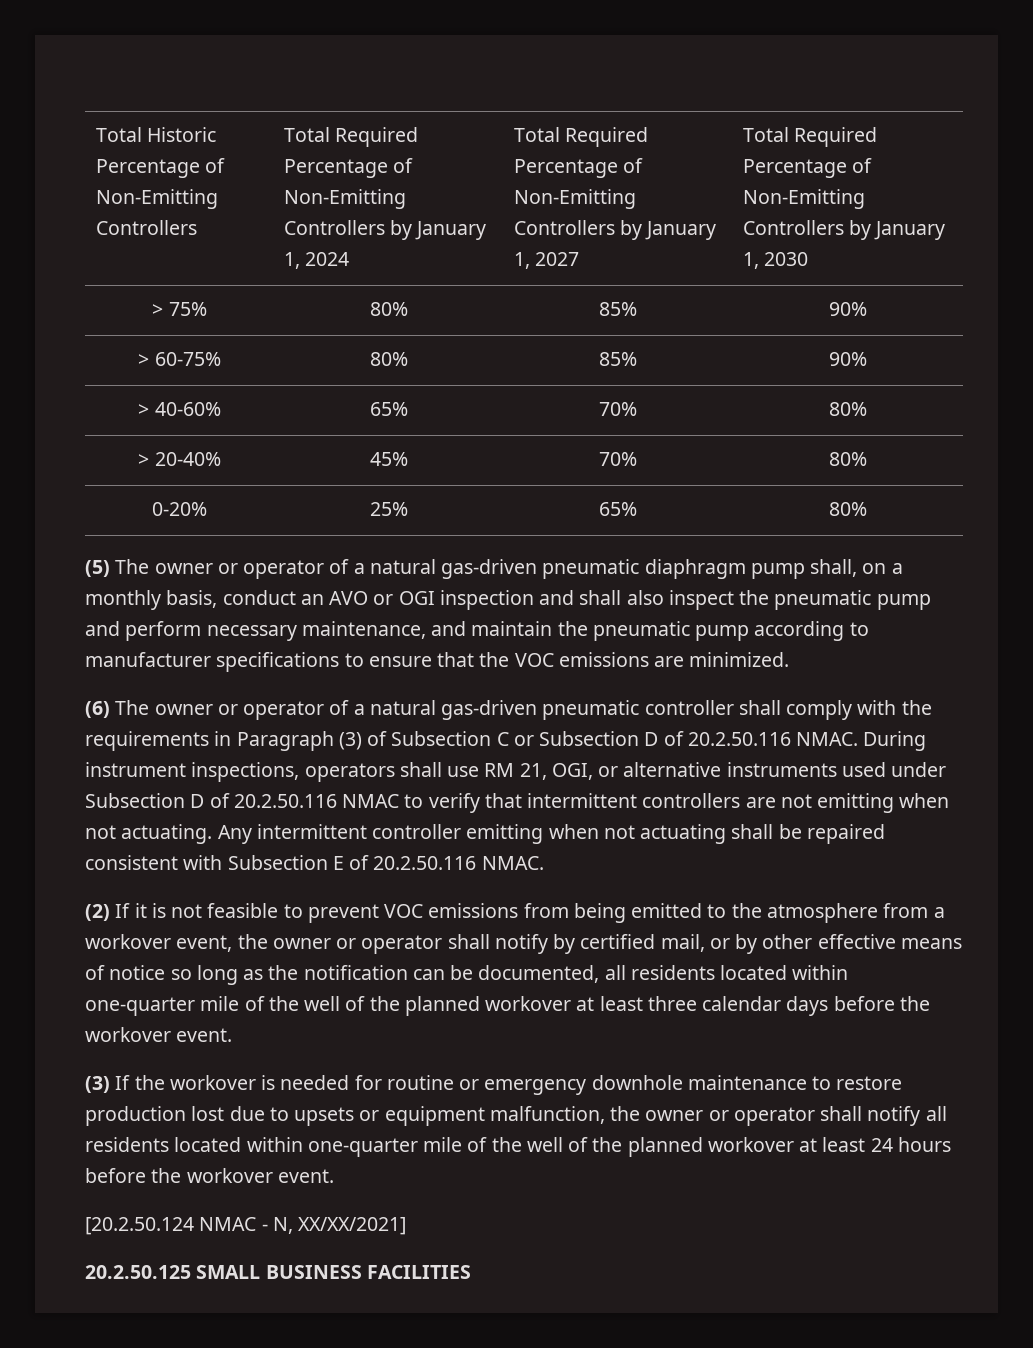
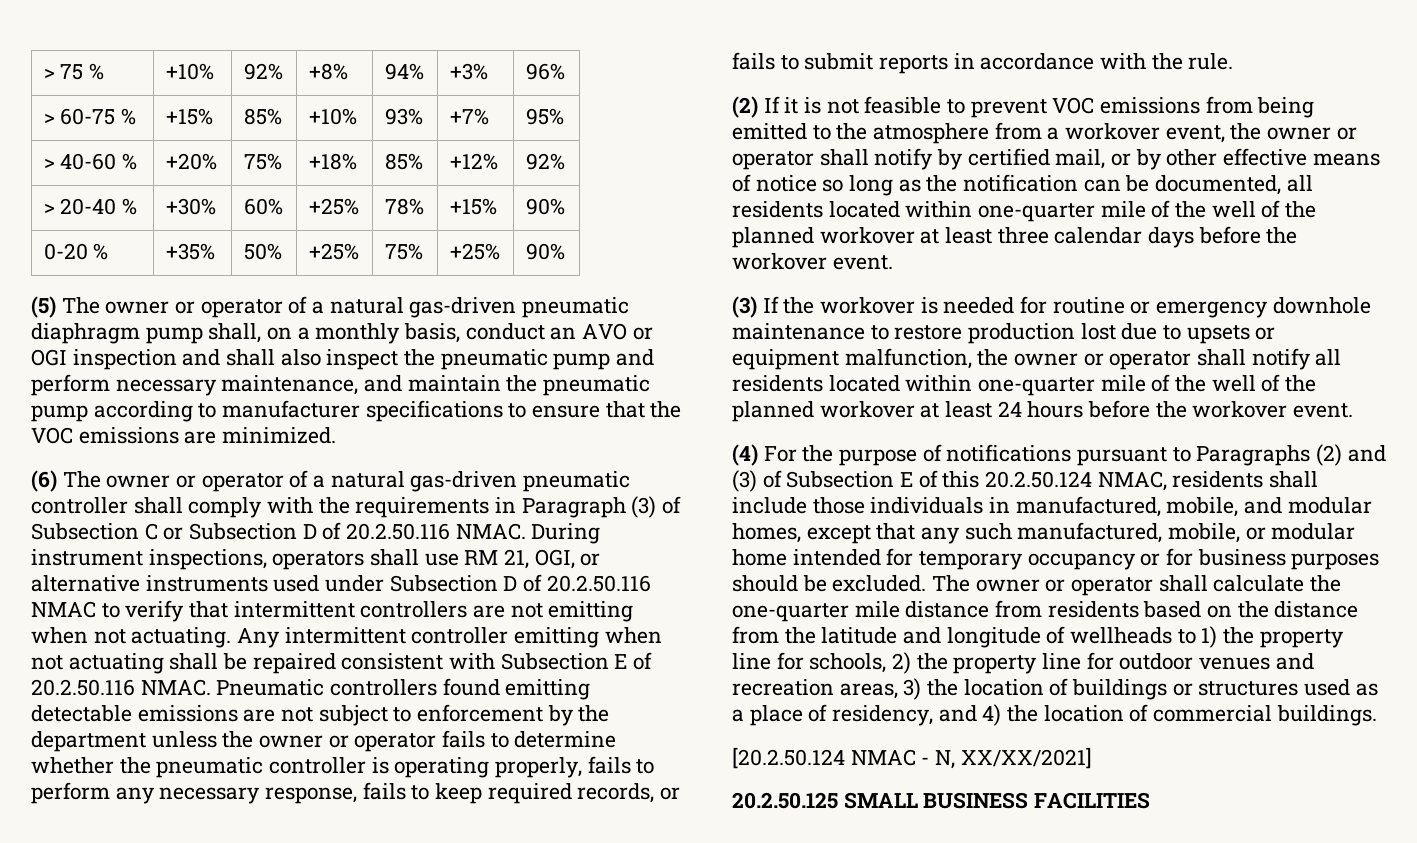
[95,127,217,142] [95,158,226,178] [95,189,218,209] [95,220,197,235] [283,127,419,147] [283,158,414,178] [283,189,406,209] [283,220,487,240] [283,252,350,269] [513,127,649,147] [513,158,644,178] [513,189,636,209] [513,220,717,240] [513,252,580,269] [742,127,878,147] [742,158,873,178] [742,189,865,209] [742,220,946,240] [742,252,809,269] [152,302,207,316] [369,302,408,316] [599,302,637,316] [828,302,867,316] [138,352,221,366] [369,352,408,366] [599,352,637,366] [828,352,867,366] [138,402,221,416] [369,402,408,416] [599,402,637,416] [828,402,867,416] [138,452,221,466] [369,452,408,466] [599,452,637,466] [828,452,867,466] [152,502,207,516] [369,502,408,516] [599,502,637,516] [828,502,867,516] Total Historic Percentage of Non-Emitting Controllers | Total Required Percentage of Non-Emitting Controllers by January 1, 2024 | Total Required Percentage of Non-Emitting Controllers by January 1, 2027 | Total Required Percentage of Non-Emitting Controllers by January 1, 2030 // > 75% | 80% | 85% | 90% // > 60-75% | 80% | 85% | 90% // > 40-60% | 65% | 70% | 80% // > 20-40% | 45% | 70% | 80% // 0-20% | 25% | 65% | 80% -> [43,63,104,80] [165,63,214,80] [243,63,283,80] [308,63,348,80] [384,63,424,80] [449,63,488,80] [525,63,565,80] [43,108,136,125] [165,108,213,125] [243,108,282,125] [308,108,357,125] [384,108,423,125] [449,108,489,125] [525,108,564,125] [43,153,137,170] [165,153,217,170] [243,153,282,170] [308,153,357,170] [384,153,423,170] [449,153,498,170] [525,153,565,170] [43,198,137,215] [165,198,216,215] [243,198,283,215] [308,198,359,215] [384,198,424,215] [449,198,497,215] [525,198,565,215] [43,243,109,260] [165,243,215,260] [243,243,282,260] [308,243,359,260] [384,243,423,260] [449,243,500,260] [525,243,565,260] > 75 % | +10% | 92% | +8% | 94% | +3% | 96% // > 60-75 % | +15% | 85% | +10% | 93% | +7% | 95% // > 40-60 % | +20% | 75% | +18% | 85% | +12% | 92% // > 20-40 % | +30% | 60% | +25% | 78% | +15% | 90% // 0-20 % | +35% | 50% | +25% | 75% | +25% | 90%
(544, 863) none -> [216,678,591,700] [31,704,610,726] [31,730,617,752] [31,756,655,778] [31,782,681,804] [732,52,1234,74] Pneumatic controllers found emitting detectable emissions are not subject to enforcement by the department unless the owner or operator fails to determine whether the pneumatic controller is operating properly, fails to perform any necessary response, fails to keep required records, or fails to submit reports in accordance with the rule.
(334, 1176) none -> [732,444,1386,466] [732,470,1319,492] [732,496,1372,517] [732,522,1356,544] [732,548,1380,570] [732,575,1342,596] [732,600,1359,622] [732,626,1344,648] [732,652,1314,674] [732,678,1378,700] [732,704,1377,726] // (4) For the purpose of notifications pursuant to Paragraphs (2) and (3) of Subsection E of this 20.2.50.124 NMAC, residents shall include those individuals in manufactured, mobile, and modular homes, except that any such manufactured, mobile, or modular home intended for temporary occupancy or for business purposes should be excluded. The owner or operator shall calculate the one-quarter mile distance from residents based on the distance from the latitude and longitude of wellheads to 1) the property line for schools, 2) the property line for outdoor venues and recreation areas, 3) the location of buildings or structures used as a place of residency, and 4) the location of commercial buildings.

